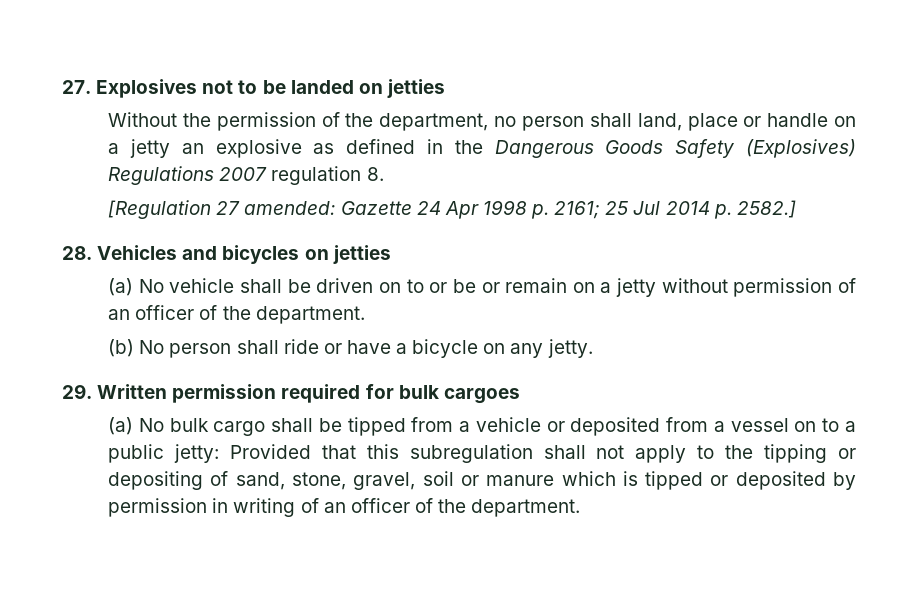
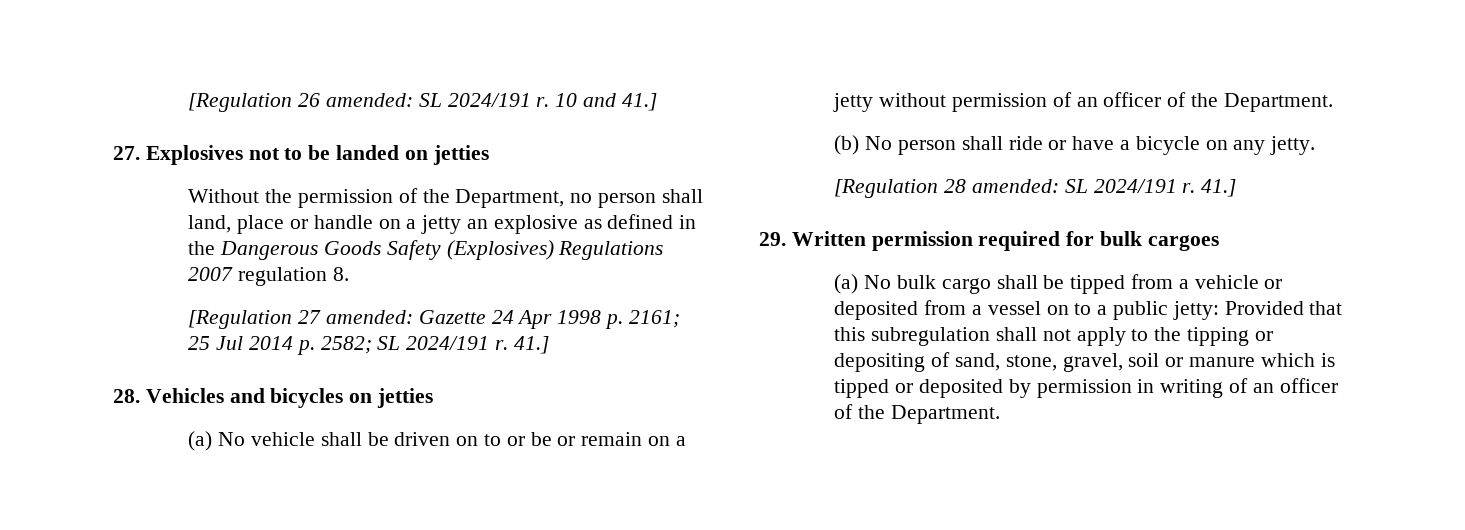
(62, 87) none -> [188,93,657,112] [Regulation 26 amended: SL 2024/191 r. 10 and 41.] //
[379,113,489,131] department, -> [455,189,565,208] Department,
[736,200,796,218] 2582.] -> [320,336,549,354] 2582; SL 2024/191 r. 41.]
[255,306,365,324] department. -> [1223,93,1333,112] Department.
(593, 348) none -> [834,179,1237,198] // [Regulation 28 amended: SL 2024/191 r. 41.]
[471,499,581,517] department. -> [890,405,1000,424] Department.

